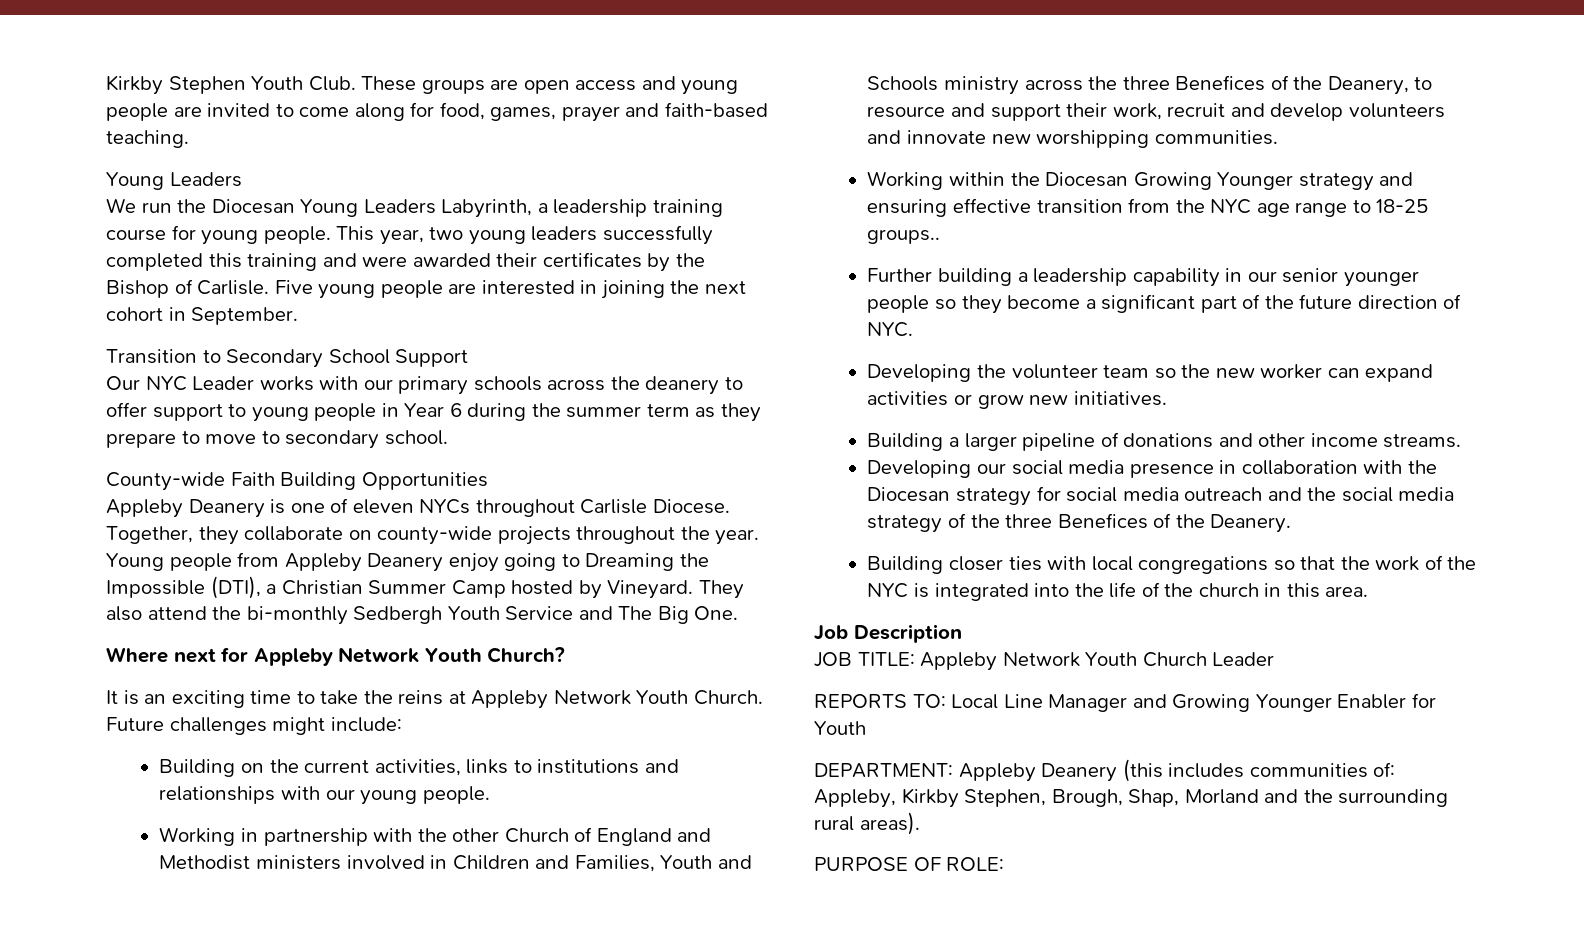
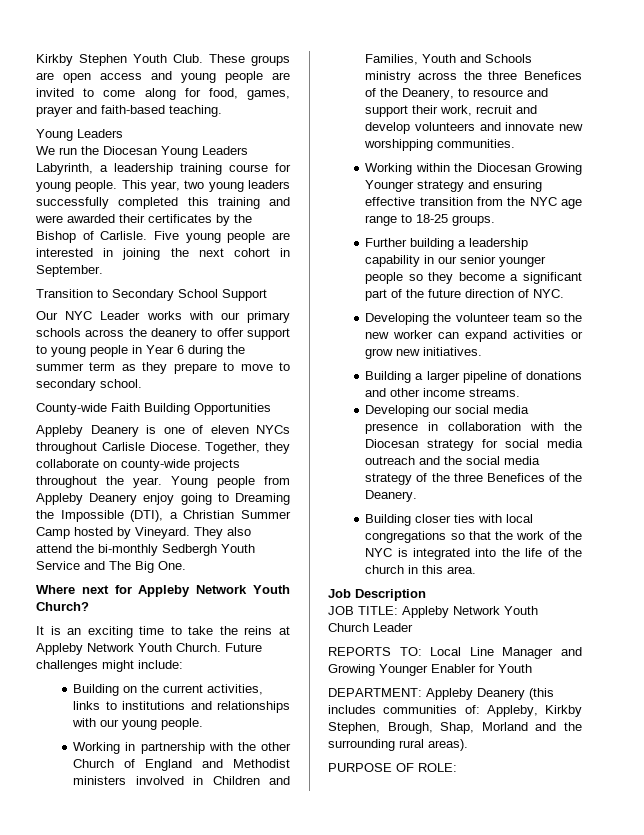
[867,229,941,244] groups.. -> [452,215,496,226] groups.

